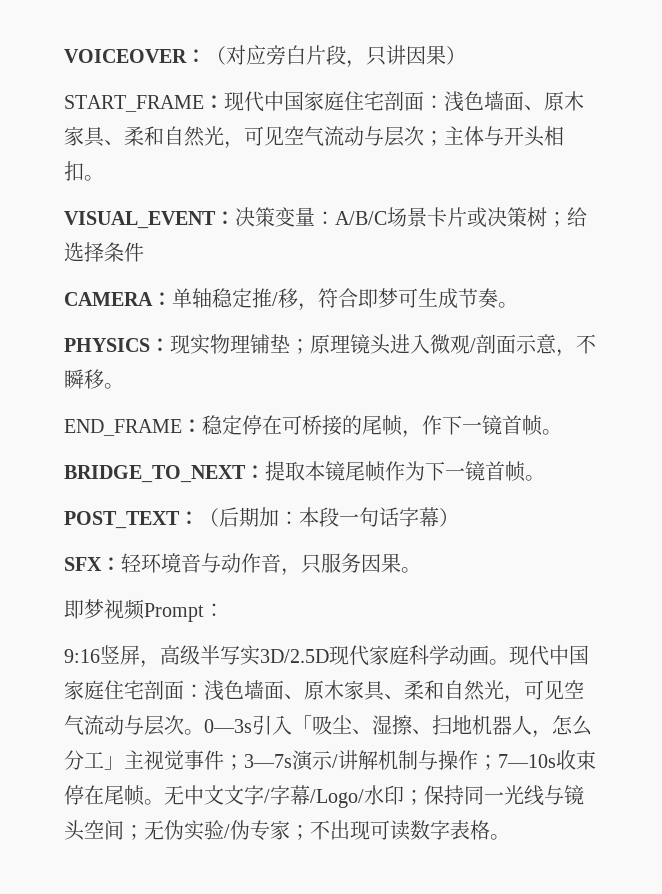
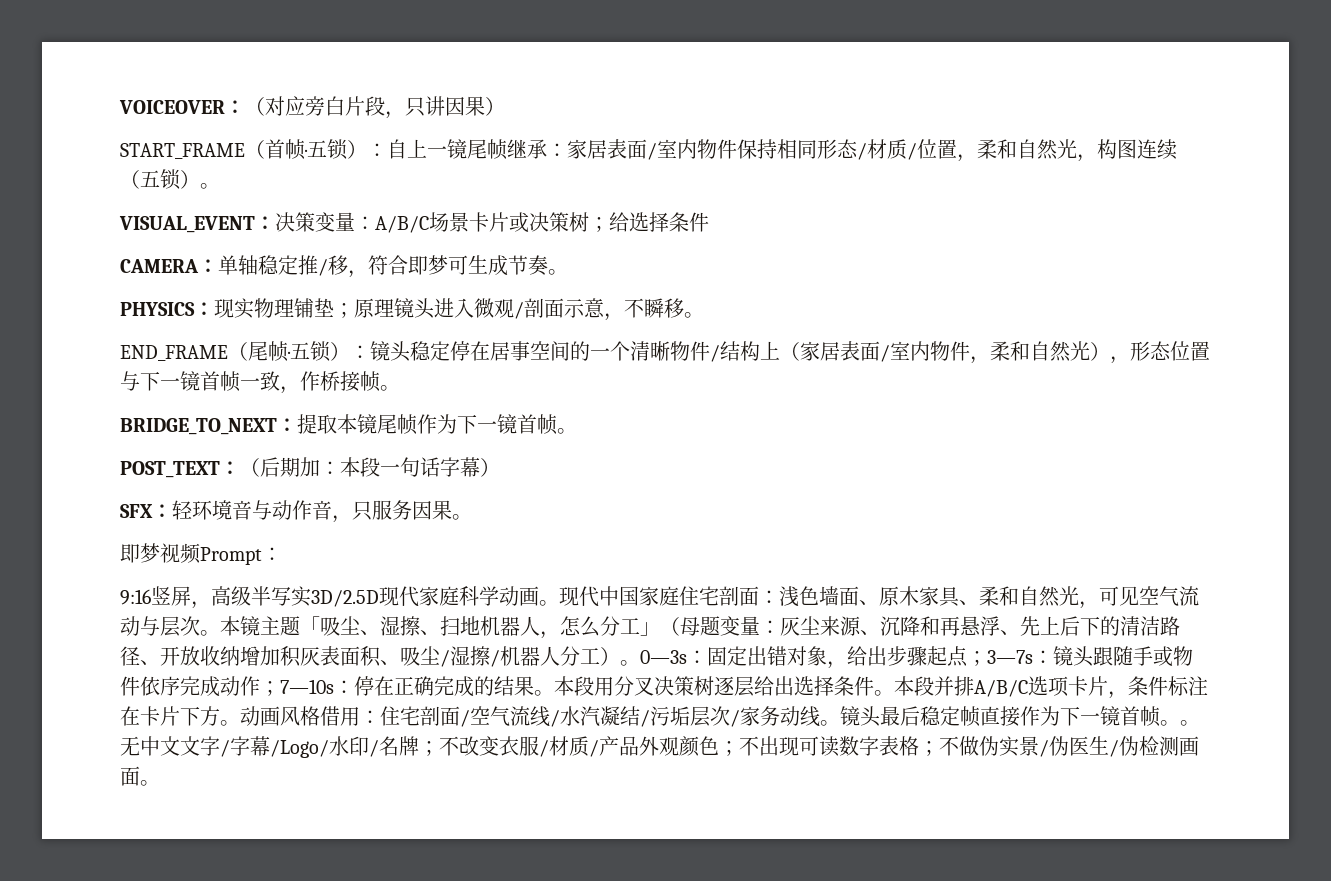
[204,91,584,112] [64,126,564,149] [64,161,84,181] ：现代中国家庭住宅剖面：浅色墙面、原木家具、柔和自然光，可见空气流动与层次；主体与开头相扣 -> [245,139,1177,162] [120,169,200,190] （首帧·五锁）：自上一镜尾帧继承：家居表面/室内物件保持相同形态/材质/位置，柔和自然光，构图连续（五锁）
[182,415,522,438] ：稳定停在可桥接的尾帧，作下一镜首 -> [228,341,1210,364] [120,371,360,394] （尾帧·五锁）：镜头稳定停在居事空间的一个清晰物件/结构上（家居表面/室内物件，柔和自然光），形态位置与下一镜首帧一致，作桥接
[204,715,292,735] 0—3s引入 -> [220,616,300,636] 本镜主题
[124,750,596,771] [64,785,145,806] 主视觉事件；3—7s演示/讲解机制与操作；7—10s收束停在尾帧 -> [660,616,1180,636] [120,646,1193,669] [120,676,1208,699] [120,706,1180,727] （母题变量：灰尘来源、沉降和再悬浮、先上后下的清洁路径、开放收纳增加积灰表面积、吸尘/湿擦/机器人分工）。0—3s：固定出错对象，给出步骤起点；3—7s：镜头跟随手或物件依序完成动作；7—10s：停在正确完成的结果。本段用分叉决策树逐层给出选择条件。本段并排A/B/C选项卡片，条件标注在卡片下方。动画风格借用：住宅剖面/空气流线/水汽凝结/污垢层次/家务动线。镜头最后稳定帧直接作为下一镜首帧。
[404,785,584,806] [64,820,290,841] ；保持同一光线与镜头空间；无伪实验/伪专家 -> [369,736,719,757] /名牌；不改变衣服/材质/产品外观颜色
(490, 830) none -> [919,736,1199,757] [120,766,140,786] ；不做伪实景/伪医生/伪检测画面

